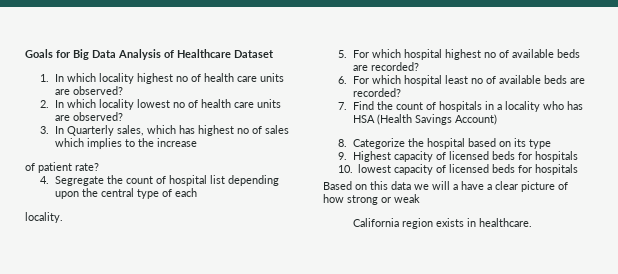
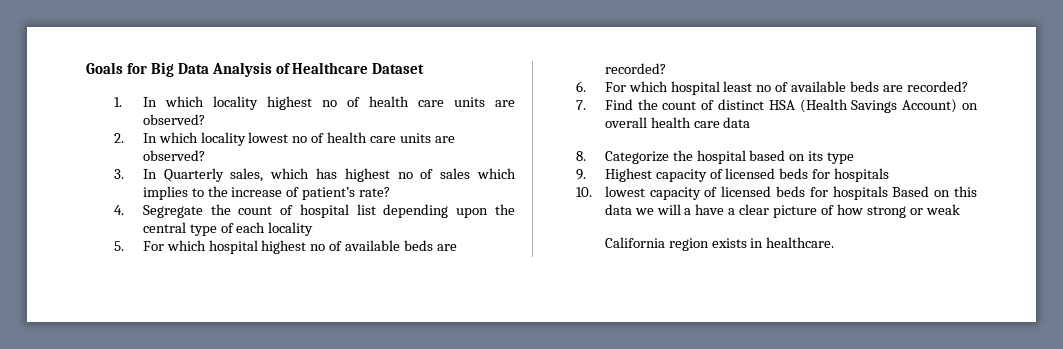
[25,162,72,173] // of patient -> [286,187,356,200] of patient’s
[25,212,63,223] // locality. -> [268,222,314,236] locality
[438,101,583,112] hospitals in a locality who has -> [717,99,764,110] distinct
(497, 119) none -> [962,103,978,110] [604,117,751,128] on overall health care data
(579, 169) // -> (888, 193) none

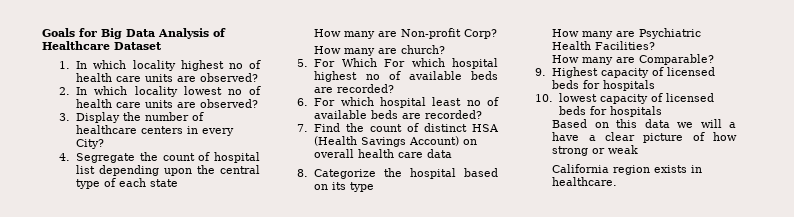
[142,168,516,182] [142,186,391,200] In Quarterly sales, which has highest no of sales which implies to the increase of patient’s rate? -> [76,112,205,123] [76,125,235,136] [76,139,105,149] Display the number of healthcare centers in every City?
[268,222,314,236] locality -> [150,179,179,187] [314,28,498,39] [314,45,446,56] state // How many are Non-profit Corp? // How many are church?
(164, 246) none -> [341,58,406,67] Which For
(855, 158) none -> [552,28,702,39] [552,41,656,50] [552,54,715,65] // How many are Psychiatric Health Facilities? // How many are Comparable?
(888, 193) none -> (662, 111) //

